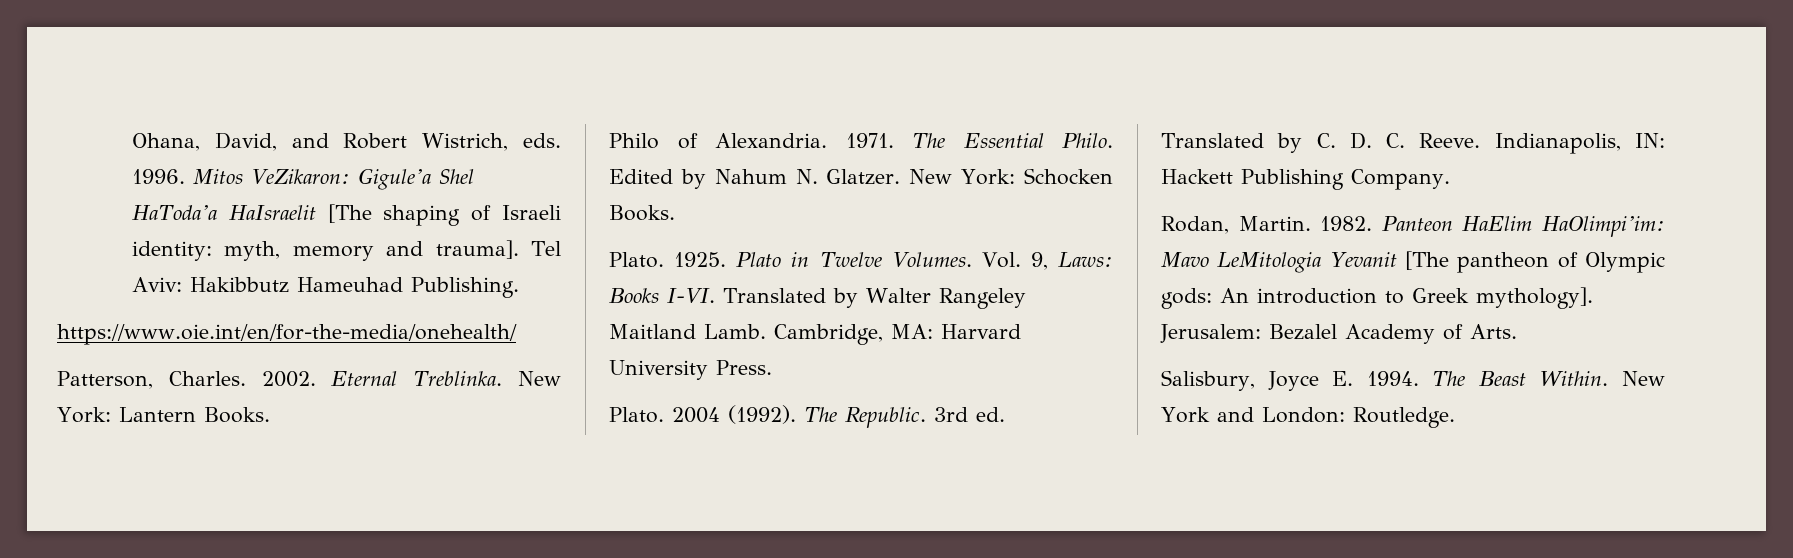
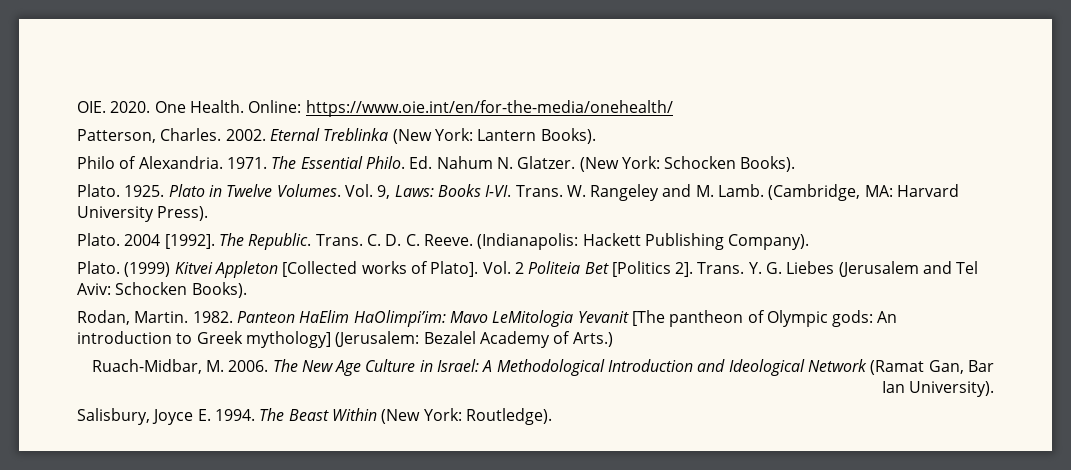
[131,132,561,151] [131,168,474,190] [131,204,561,226] [131,240,562,261] [131,277,519,298] Ohana, David, and Robert Wistrich, eds. 1996. Mitos VeZikaron: Gigule’a Shel HaToda’a HaIsraelit [The shaping of Israeli identity: myth, memory and trauma]. Tel Aviv: Hakibbutz Hameuhad Publishing. // -> [77,100,302,113] OIE. 2020. One Health. Online:
[413,371,561,386] Treblinka. New -> [323,128,432,144] Treblinka (New
[203,407,270,423] Books. -> [540,128,596,144] Books).
[609,169,706,189] Edited by -> [409,156,433,169] Ed.
[909,169,953,184] New -> [579,157,619,172] (New
[609,205,675,221] Books. -> [740,156,796,172] Books).
[723,288,1026,309] [609,324,883,345] Translated by Walter Rangeley Maitland Lamb. Cambridge, -> [515,184,861,201] Trans. W. Rangeley and M. Lamb. (Cambridge,
[716,360,772,375] Press. -> [157,206,209,221] Press).
[728,405,796,424] (1992). -> [164,234,215,249] [1992].
[934,407,1005,422] [1161,132,1665,154] [1161,169,1450,190] 3rd ed. Translated by C. D. C. Reeve. Indianapolis, IN: Hackett Publishing Company. -> [315,233,810,250] [77,261,979,278] [77,282,247,298] Trans. C. D. C. Reeve. (Indianapolis: Hackett Publishing Company). // Plato. (1999) Kitvei Appleton [Collected works of Plato]. Vol. 2 Politeia Bet [Politics 2]. Trans. Y. G. Liebes (Jerusalem and Tel Aviv: Schocken Books).
[1476,287,1593,309] [1160,324,1261,343] mythology]. Jerusalem: -> [245,331,420,348] mythology] (Jerusalem:
[1470,324,1517,339] Arts. -> [572,332,613,347] [91,359,995,376] [881,381,995,397] Arts.) // Ruach-Midbar, M. 2006. The New Age Culture in Israel: A Methodological Introduction and Ideological Network (Ramat Gan, Bar Ian University).
[1539,371,1665,386] [1161,407,1455,428] Within. New York and London: Routledge. -> [331,408,552,425] Within (New York: Routledge).

